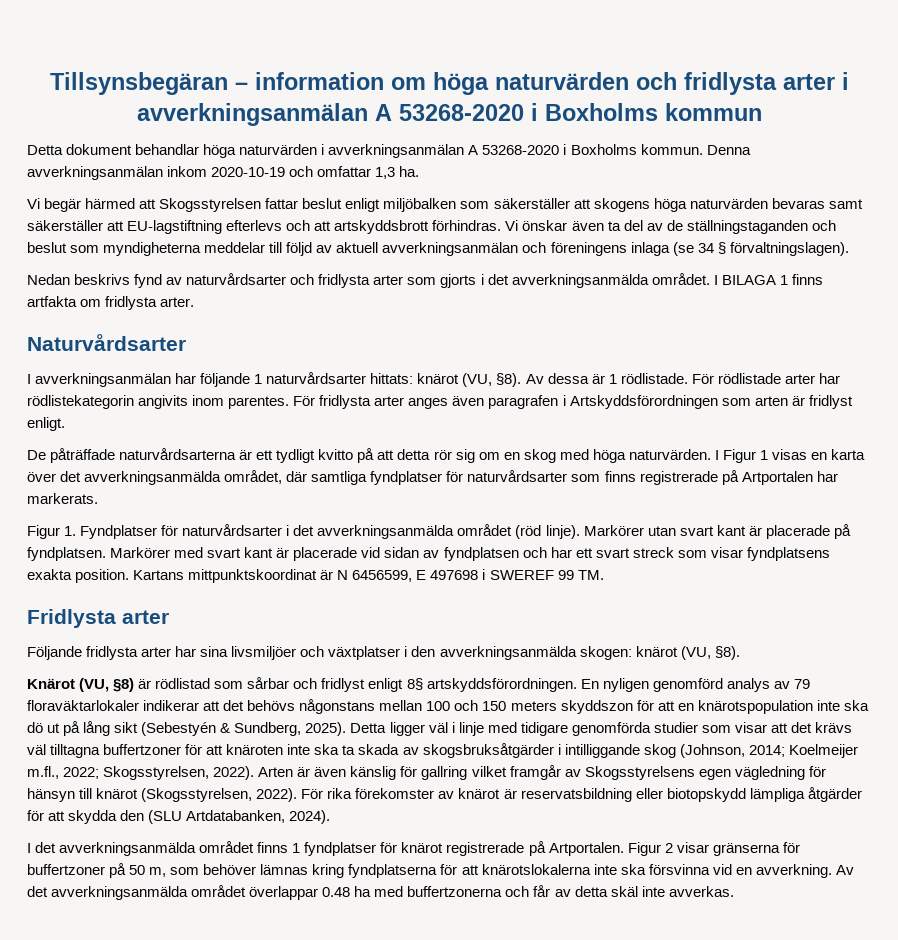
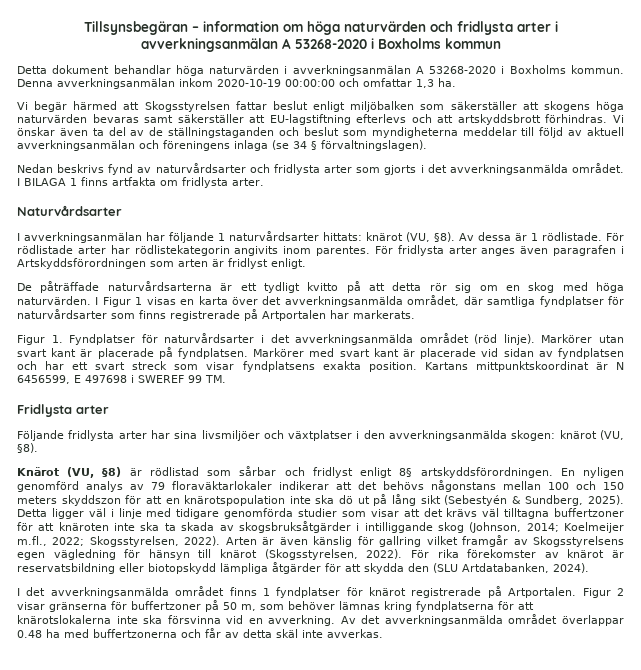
(286, 172) none -> [285,79,335,87] 00:00:00

